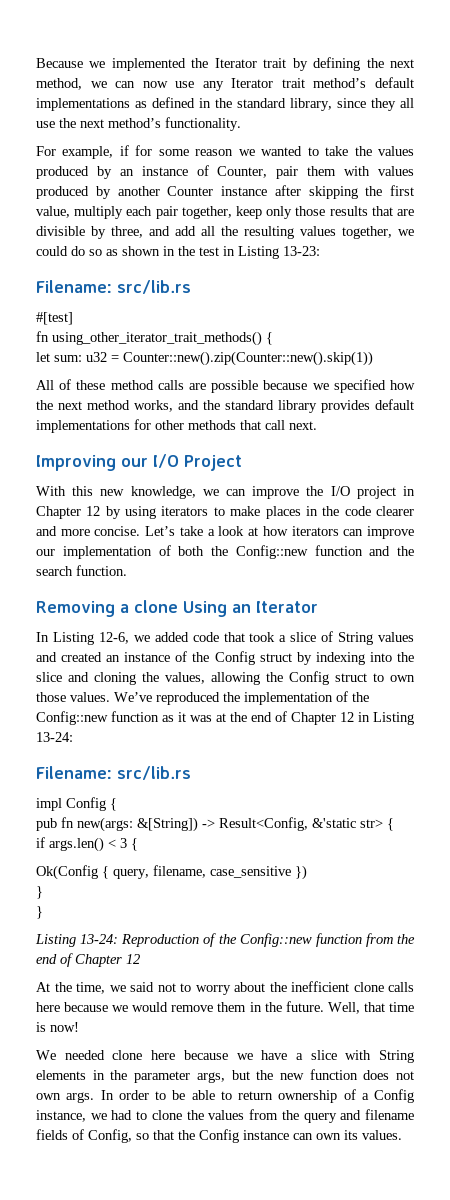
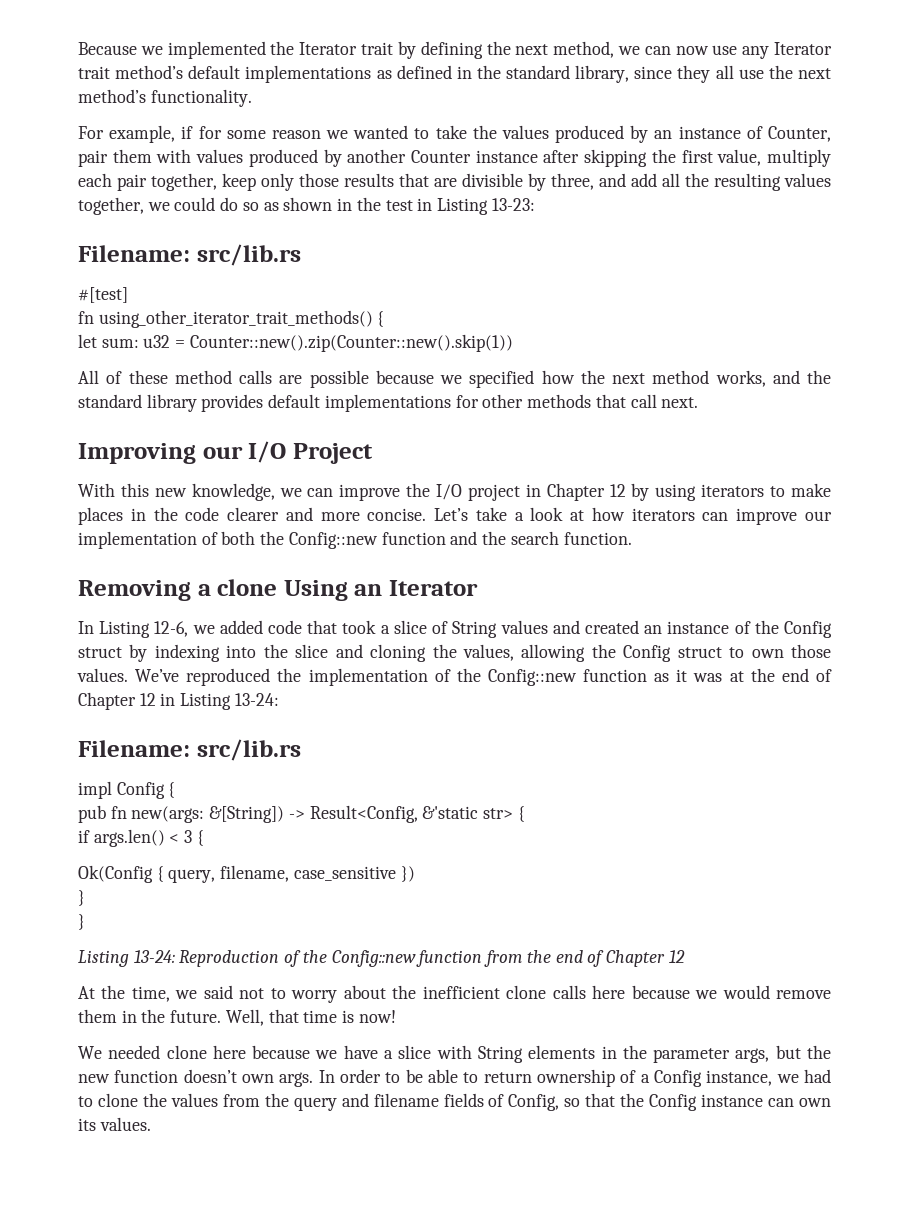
[363,1070,414,1080] does not -> [183,1069,237,1083] doesn’t

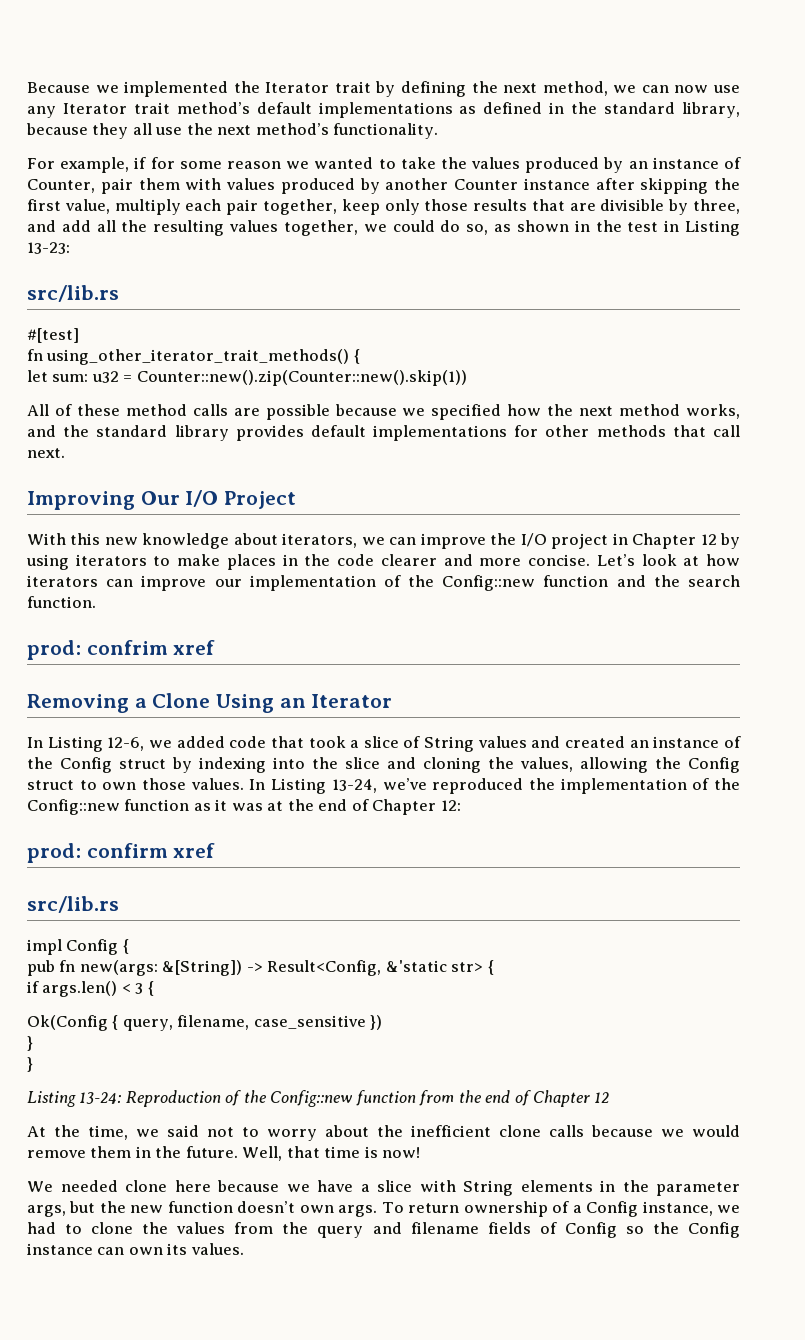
[634,66,673,79] since -> [26,123,88,135] because
[242,202,259,211] so -> [466,224,489,235] so,
[78,245,190,262] Filename: -> (70, 248) none
[202,446,243,459] our -> [140,491,180,505] Our
[191,483,275,501] knowledge, -> [142,533,358,549] knowledge about iterators,
[475,507,524,521] take a -> (635, 560) none
[221,531,256,545] both -> (401, 581) none
(632, 538) none -> [27,640,216,660] // prod: confrim xref
[217,579,278,596] clone -> [152,693,211,708] Clone
[135,669,180,682] We’ve -> [249,778,427,794] In Listing 13-24, we’ve
[139,693,279,710] [78,740,190,757] 12 in Listing 13-24: // Filename: -> [440,800,461,811] [27,843,216,863] 12: // prod: confirm xref //
[592,985,626,999] here -> (584, 1131) none
[318,1069,479,1083] In order to be able to -> [381,1202,404,1213] To
[508,1093,616,1111] Config, so that -> [564,1222,644,1238] Config so

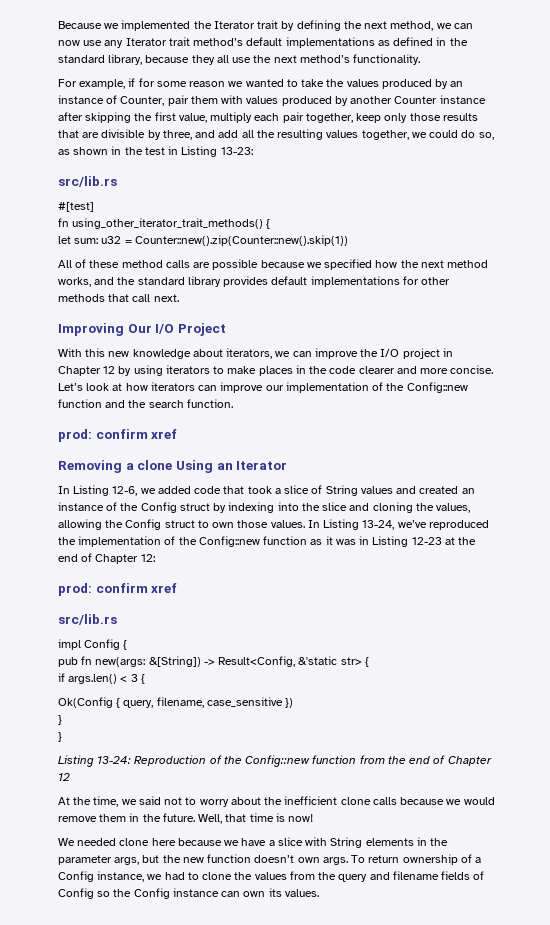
[86,640,168,655] confrim -> [95,429,148,439] confirm
[152,693,211,708] Clone -> [137,460,173,470] clone
(263, 807) none -> [359,536,442,547] in Listing 12-23

